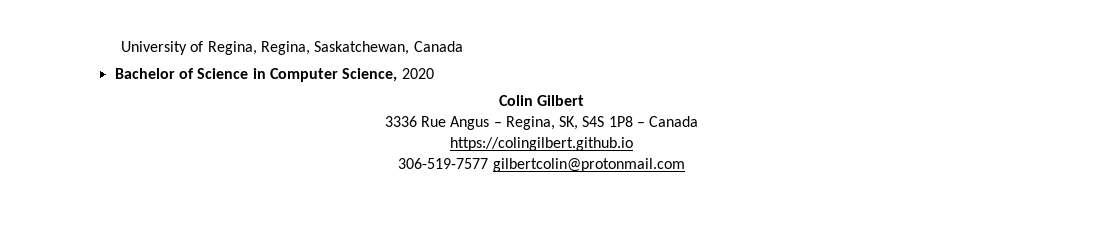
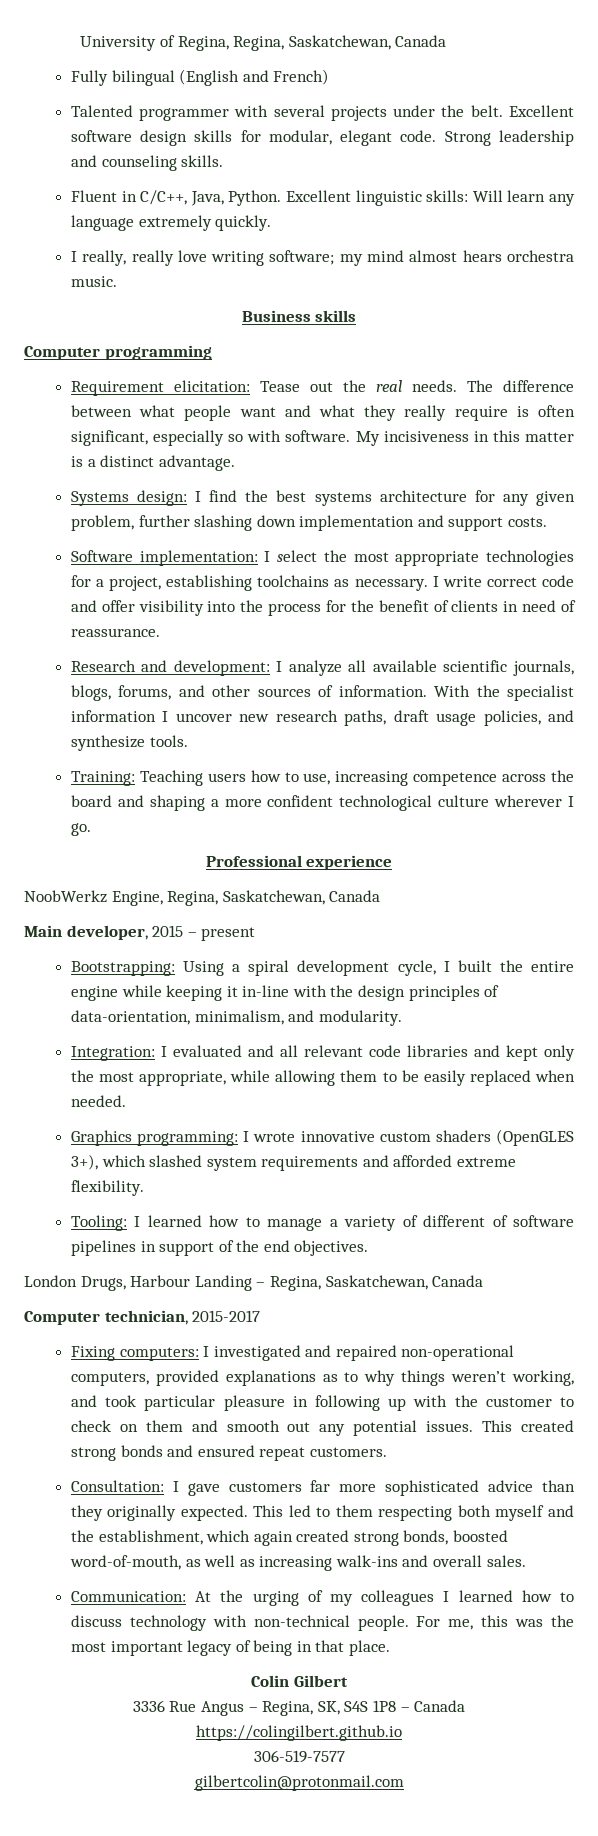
[114,68,434,82] Bachelor of Science in Computer Science, 2020 -> [70,69,330,86] [70,105,574,121] [70,130,574,146] [70,155,224,171] [70,190,575,206] [70,215,272,231] [70,250,574,266] [70,276,117,287] [241,310,357,322] [24,345,212,360] [70,380,574,396] [70,405,575,421] [70,430,575,446] [70,455,235,471] [70,490,575,506] [70,515,548,531] [70,550,574,566] [70,575,574,591] [70,600,576,616] [70,628,160,637] [70,660,574,676] [70,685,574,701] [70,710,574,726] [70,735,188,751] [70,770,575,786] [70,795,575,811] [70,823,91,836] [205,855,393,870] [24,890,381,906] [24,925,256,941] [70,960,575,976] [70,985,500,1001] [70,1010,402,1026] [70,1045,575,1061] [70,1070,575,1086] [70,1095,126,1107] [70,1129,574,1146] [70,1154,517,1171] [70,1180,144,1196] [70,1215,574,1231] [70,1240,369,1256] [24,1275,484,1291] [24,1310,261,1325] [70,1345,515,1361] [70,1370,574,1386] [70,1395,575,1411] [70,1420,574,1436] [70,1445,387,1461] [70,1480,575,1496] [70,1505,574,1521] [70,1530,509,1546] [69,1555,526,1571] [70,1590,575,1606] [70,1615,575,1631] [70,1640,391,1656] Fully bilingual (English and French) // Talented programmer with several projects under the belt. Excellent software design skills for modular, elegant code. Strong leadership and counseling skills. // Fluent in C/C++, Java, Python. Excellent linguistic skills: Will learn any language extremely quickly. // I really, really love writing software; my mind almost hears orchestra music. // Business skills // Computer programming // Requirement elicitation: Tease out the real needs. The difference between what people want and what they really require is often significant, especially so with software. My incisiveness in this matter is a distinct advantage. // Systems design: I find the best systems architecture for any given problem, further slashing down implementation and support costs. // Software implementation: I select the most appropriate technologies for a project, establishing toolchains as necessary. I write correct code and offer visibility into the process for the benefit of clients in need of reassurance. // Research and development: I analyze all available scientific journals, blogs, forums, and other sources of information. With the specialist information I uncover new research paths, draft usage policies, and synthesize tools. // Training: Teaching users how to use, increasing competence across the board and shaping a more confident technological culture wherever I go. // Professional experience // NoobWerkz Engine, Regina, Saskatchewan, Canada // Main developer, 2015 – present // Bootstrapping: Using a spiral development cycle, I built the entire engine while keeping it in-line with the design principles of data-orientation, minimalism, and modularity. // Integration: I evaluated and all relevant code libraries and kept only the most appropriate, while allowing them to be easily replaced when needed. // Graphics programming: I wrote innovative custom shaders (OpenGLES 3+), which slashed system requirements and afforded extreme flexibility. // Tooling: I learned how to manage a variety of different of software pipelines in support of the end objectives. // London Drugs, Harbour Landing – Regina, Saskatchewan, Canada // Computer technician, 2015-2017 // Fixing computers: I investigated and repaired non-operational computers, provided explanations as to why things weren’t working, and took particular pleasure in following up with the customer to check on them and smooth out any potential issues. This created strong bonds and ensured repeat customers. // Consultation: I gave customers far more sophisticated advice than they originally expected. This led to them respecting both myself and the establishment, which again created strong bonds, boosted word-of-mouth, as well as increasing walk-ins and overall sales. // Communication: At the urging of my colleagues I learned how to discuss technology with non-technical people. For me, this was the most important legacy of being in that place.
(489, 163) none -> (345, 1756) //

